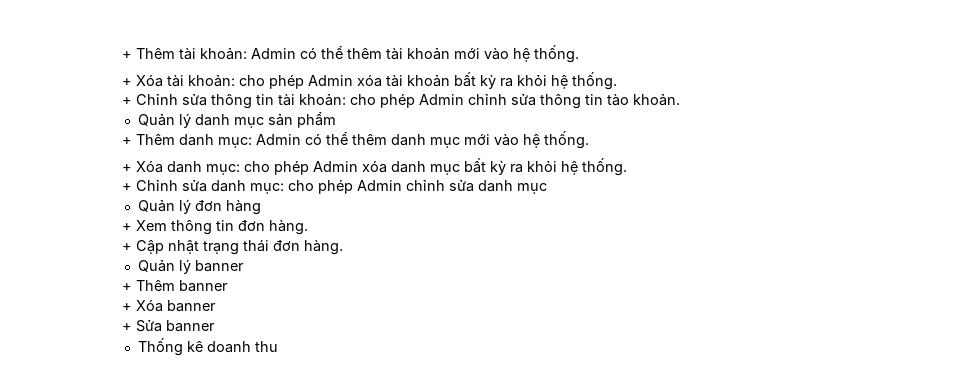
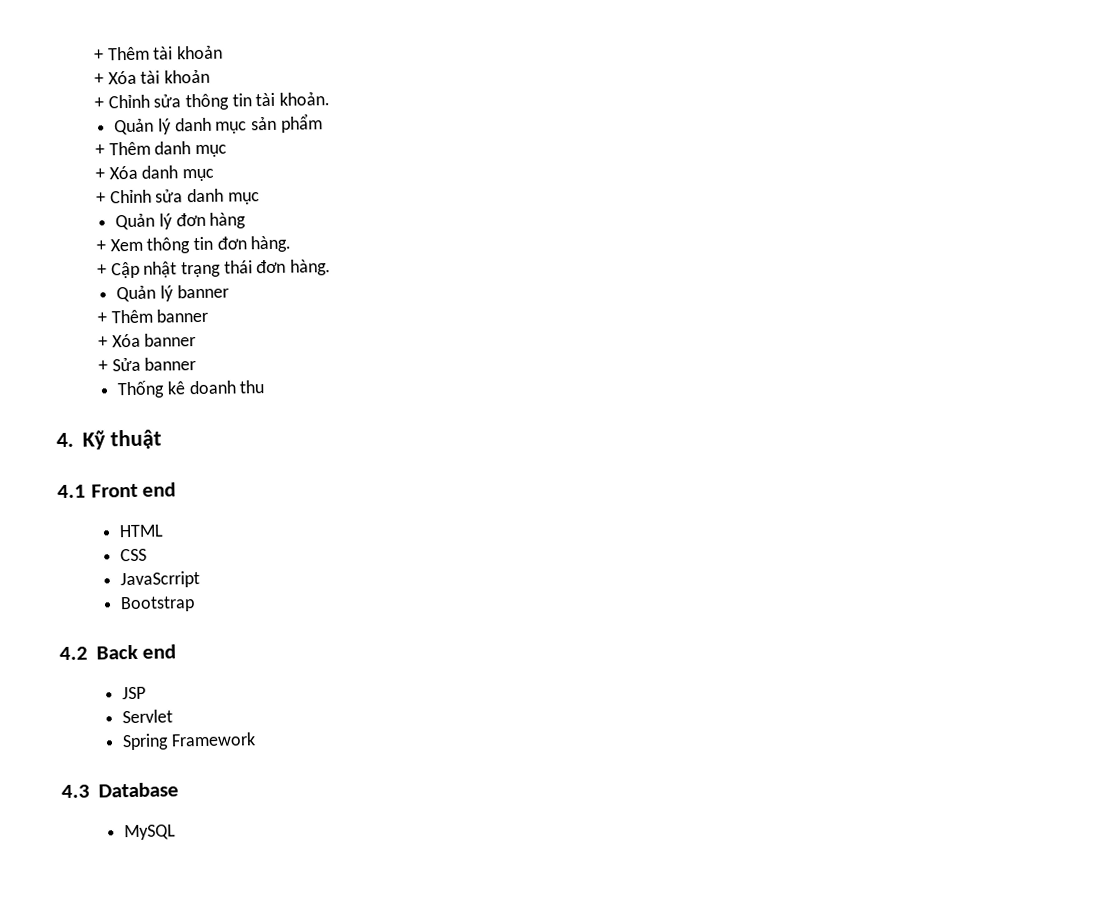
[200,45,580,63] [122,72,618,90] khoản: Admin có thể thêm tài khoản mới vào hệ thống. // + Xóa tài khoản: cho phép Admin xóa tài khoản bất kỳ ra khỏi hệ thống. -> [177,45,224,60] [93,69,211,85] khoản // + Xóa tài khoản
[299,93,630,109] khoản: cho phép Admin chỉnh sửa thông tin tào -> (276, 99) none
[218,131,590,149] [122,158,628,176] [122,179,446,194] mục: Admin có thể thêm danh mục mới vào hệ thống. // + Xóa danh mục: cho phép Admin xóa danh mục bất kỳ ra khỏi hệ thống. // + Chỉnh sửa danh mục: cho phép Admin chỉnh -> [195,144,228,158] [94,165,215,182] [95,189,152,204] mục // + Xóa danh mục // + Chỉnh
(279, 346) none -> [56,429,162,450] [57,482,177,499] [119,524,165,538] [120,548,148,562] [120,571,201,589] [120,596,196,613] [59,644,177,661] [122,686,147,700] [122,709,174,724] [122,732,256,751] [61,782,179,799] [124,824,177,841] // 4. Kỹ thuật // 4.1 Front end // HTML // CSS // JavaScrript // Bootstrap // 4.2 Back end // JSP // Servlet // Spring Framework // 4.3 Database // MySQL

